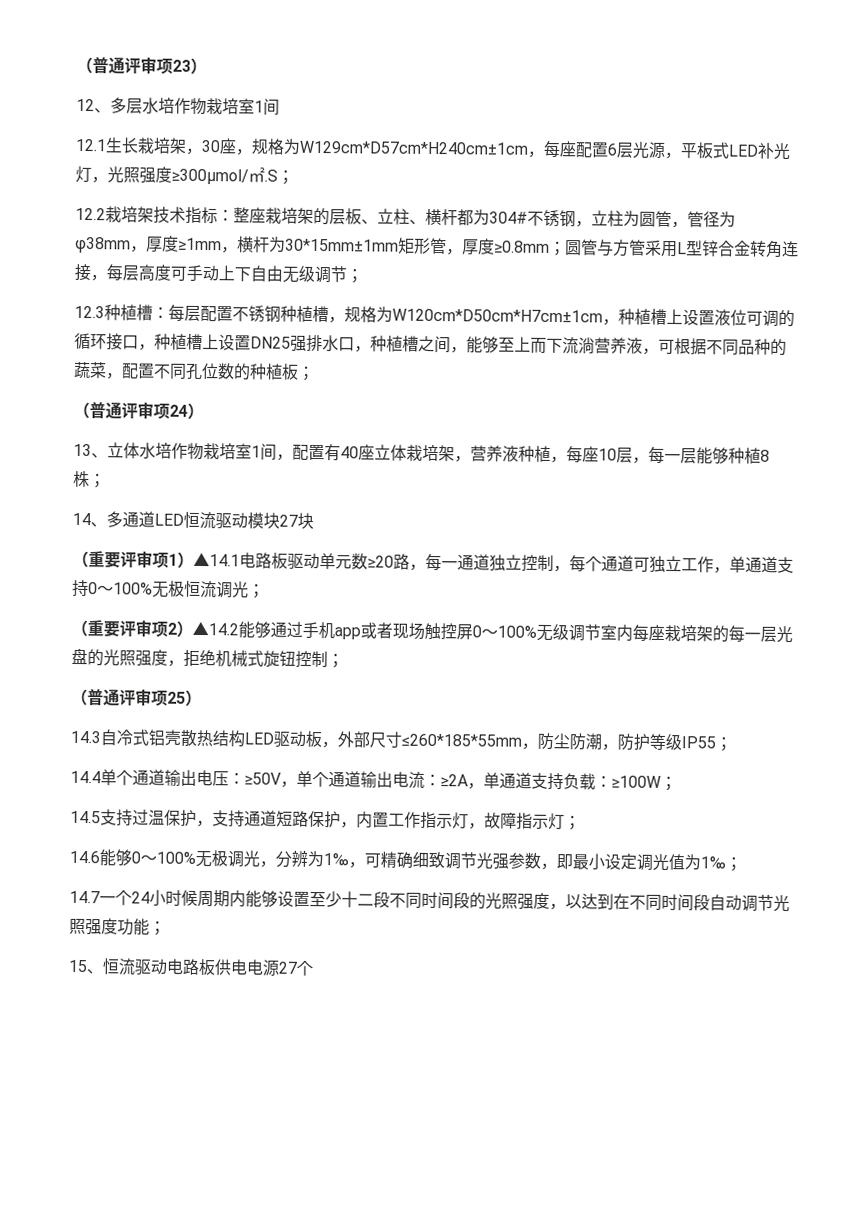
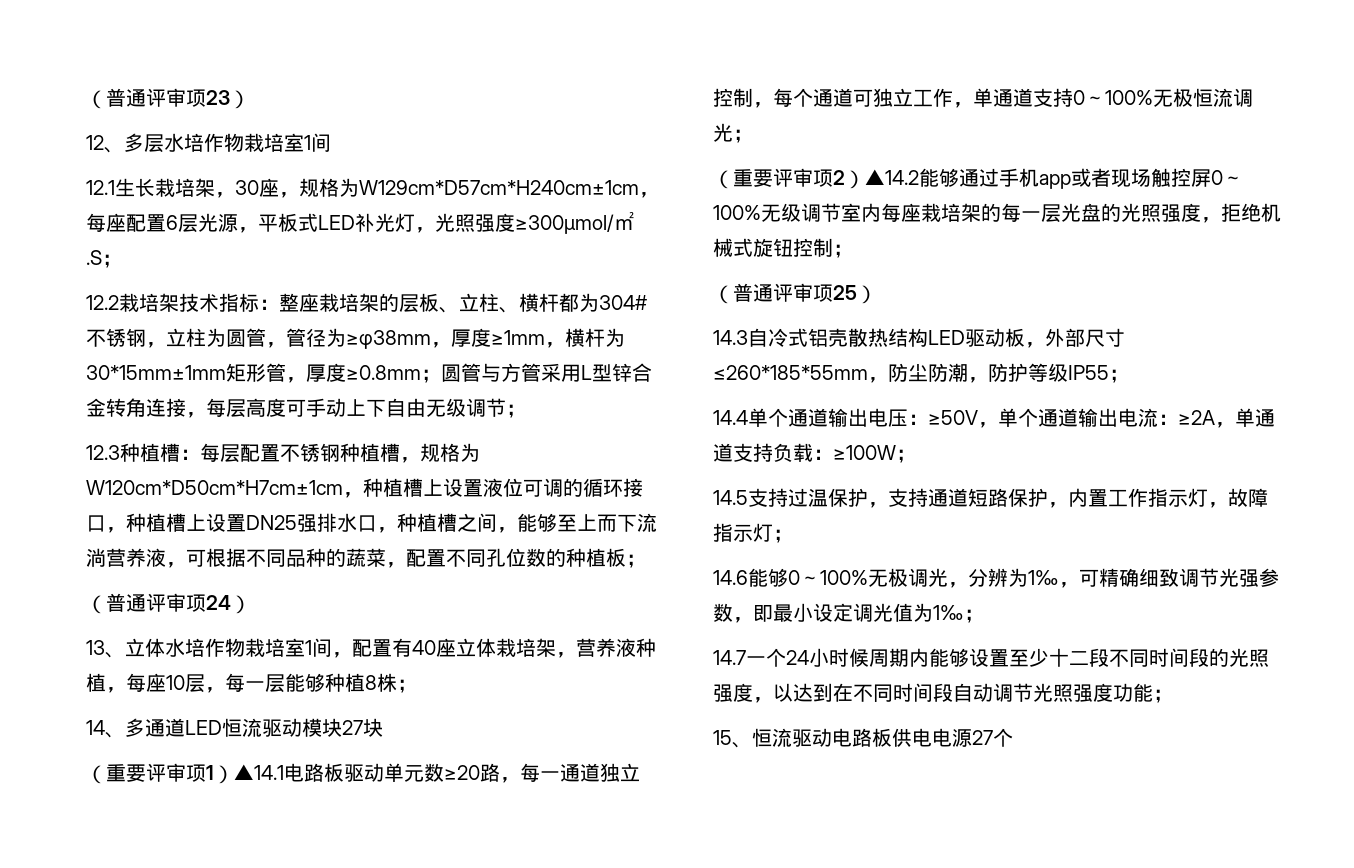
[75,236,131,254] φ38mm -> [346,330,431,349] ≥φ38mm

